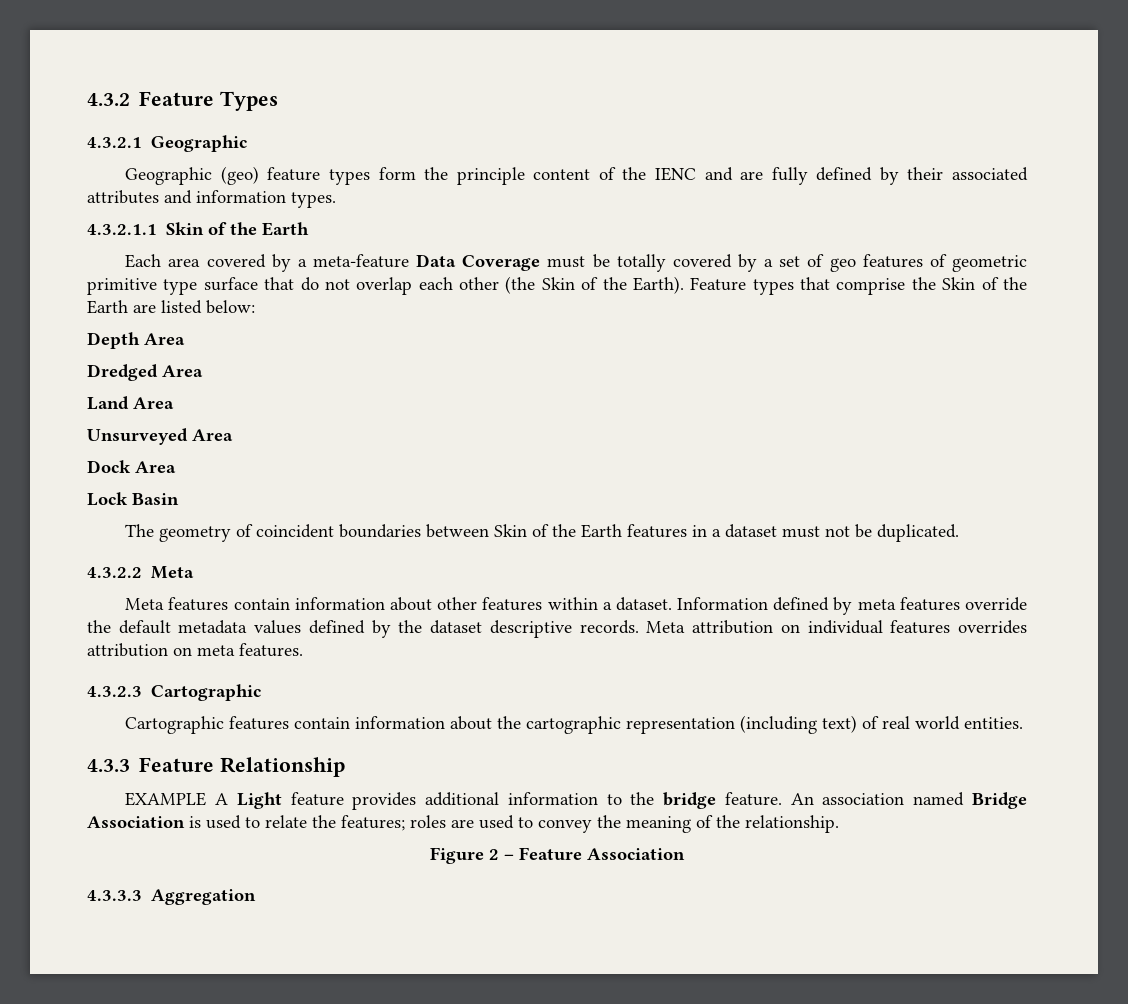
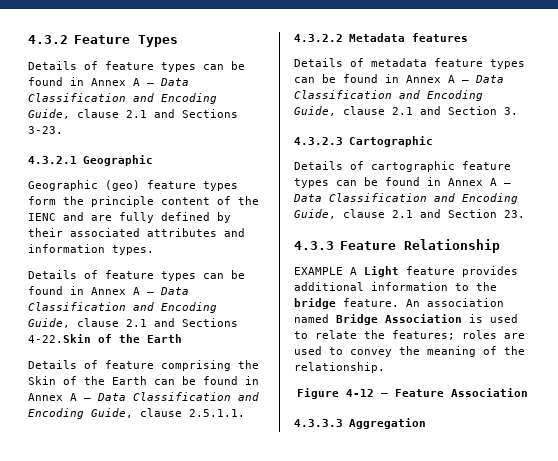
(279, 101) none -> [28,61,245,72] [28,77,189,86] [28,93,217,104] [28,109,238,119] [28,126,63,134] // Details of feature types can be found in Annex A – Data Classification and Encoding Guide, clause 2.1 and Sections 3-23.
[87,222,310,236] [125,254,1027,272] [87,276,906,295] 4.3.2.1.1 Skin of the Earth // Each area covered by a meta-feature Data Coverage must be totally covered by a set of geo features of geometric primitive type surface that do not overlap each other (the Skin of the Earth). Feature types that comprise -> [28,270,245,281] [28,286,189,295] [28,302,217,313] [28,318,238,328] [28,334,182,343] [28,360,231,371] Details of feature types can be found in Annex A – Data Classification and Encoding Guide, clause 2.1 and Sections 4-22.Skin of the Earth // Details of feature comprising
[133,300,255,314] [87,332,185,349] [87,364,203,381] [87,396,174,410] [87,428,233,445] [87,460,176,473] [87,492,179,506] [125,524,960,542] [87,566,195,579] [125,597,1028,615] [87,620,1027,638] [87,643,303,657] [87,684,262,701] [125,715,1024,734] are listed below: // Depth Area // Dredged Area // Land Area // Unsurveyed Area // Dock Area // Lock Basin // The geometry of coincident boundaries between Skin of the Earth features in a dataset must not be duplicated. // 4.3.2.2 Meta // Meta features contain information about other features within a dataset. Information defined by meta features override the default metadata values defined by the dataset descriptive records. Meta attribution on individual features overrides attribution on meta features. // 4.3.2.3 Cartographic // Cartographic features contain information about the cartographic representation (including text) of real world entities. -> [154,376,259,385] [28,392,259,401] [28,408,245,419] [294,33,468,42] [294,58,525,69] [294,74,504,83] [294,90,483,101] [294,106,518,116] [294,136,433,147] [294,161,511,172] [294,177,511,188] [293,193,518,204] [294,209,525,219] can be found in Annex A – Data Classification and Encoding Guide, clause 2.5.1.1. // 4.3.2.2 Metadata features // Details of metadata feature types can be found in Annex A – Data Classification and Encoding Guide, clause 2.1 and Section 3. // 4.3.2.3 Cartographic // Details of cartographic feature types can be found in Annex A – Data Classification and Encoding Guide, clause 2.1 and Section 23.
[489,849,499,860] 2 -> [345,389,374,397] 4-12

